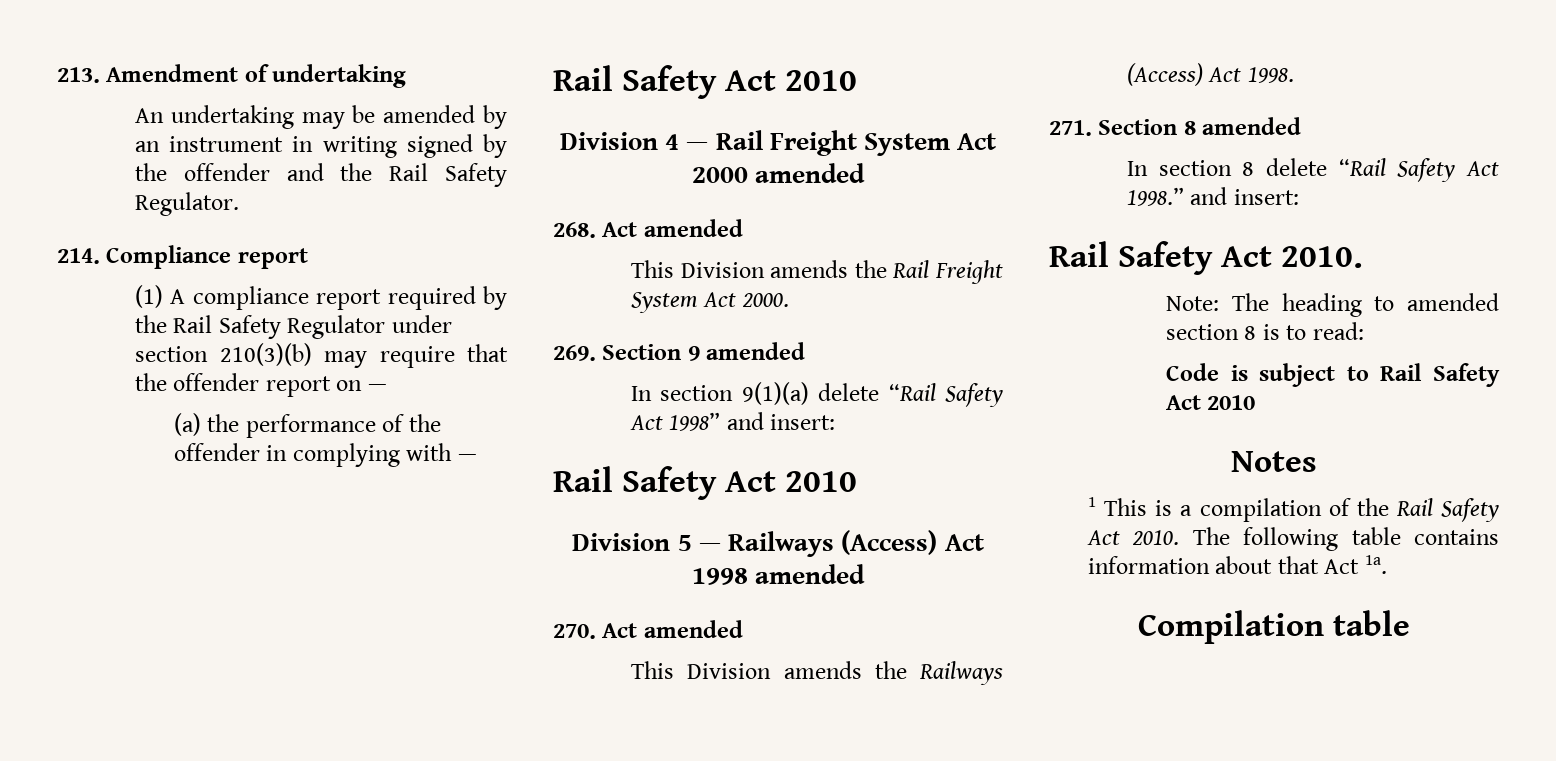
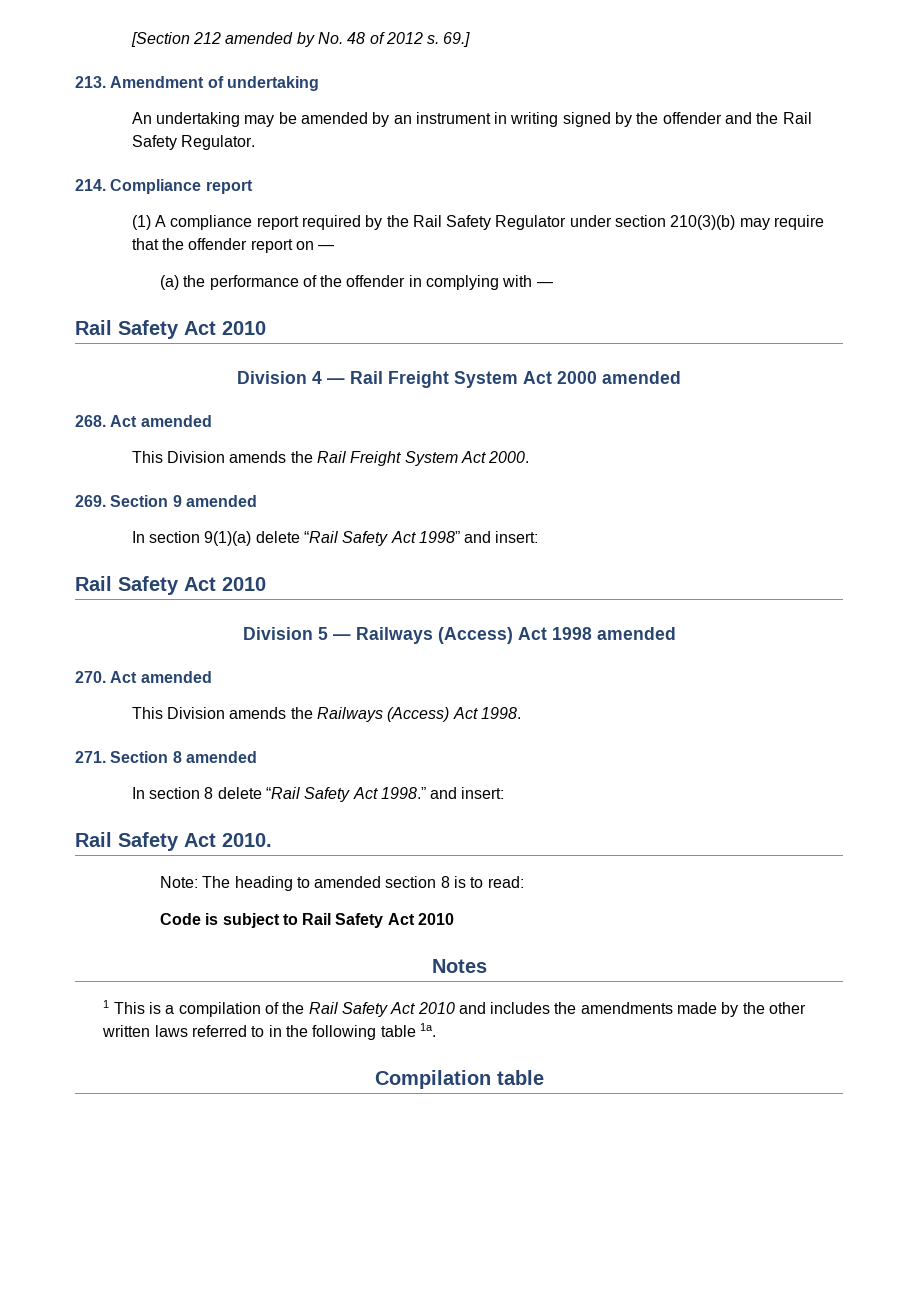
(57, 75) none -> [130,32,471,47] [Section 212 amended by No. 48 of 2012 s. 69.] //
[1132,527,1499,551] [1087,556,1360,574] 2010. The following table contains information about that Act -> [417,1002,807,1017] [102,1025,416,1040] 2010 and includes the amendments made by the other written laws referred to in the following table

